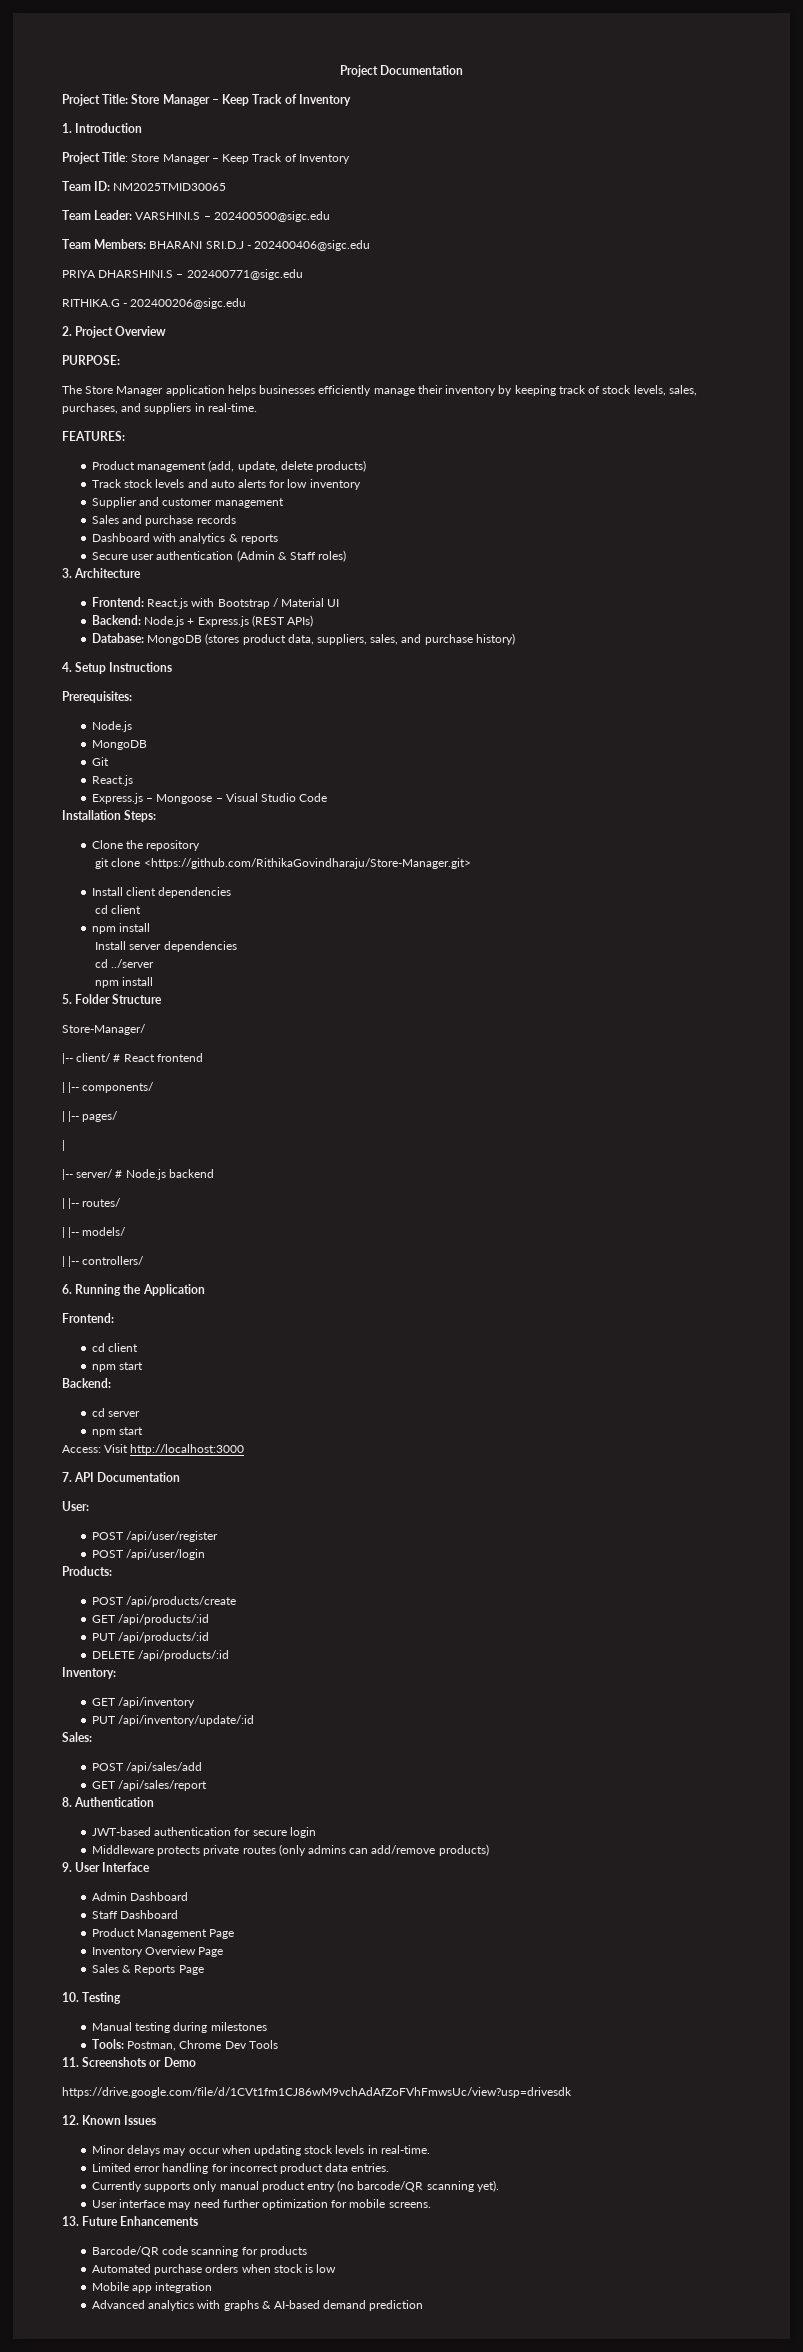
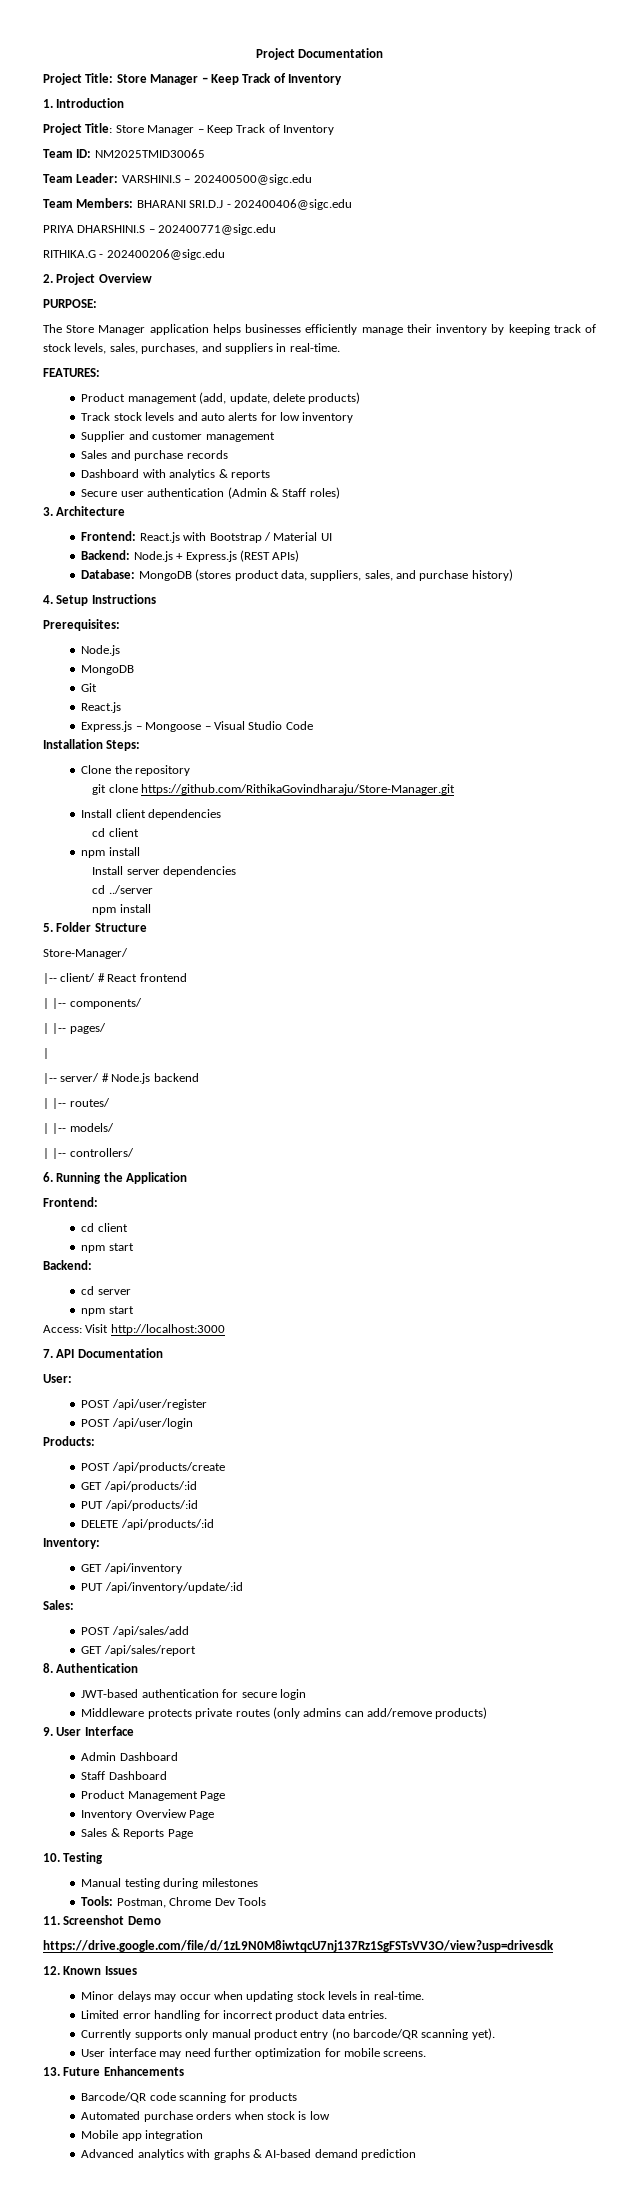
[143,858,471,869] <https://github.com/RithikaGovindharaju/Store-Manager.git> -> [141,784,456,795] https://github.com/RithikaGovindharaju/Store-Manager.git
[82,2057,162,2067] Screenshots or -> [63,1915,125,1925] Screenshot
[62,2087,572,2098] https://drive.google.com/file/d/1CVt1fm1CJ86wM9vchAdAfZoFVhFmwsUc/view?usp=drivesdk -> [43,1940,554,1952] https://drive.google.com/file/d/1zL9N0M8iwtqcU7nj137Rz1SgFSTsVV3O/view?usp=drivesdk

